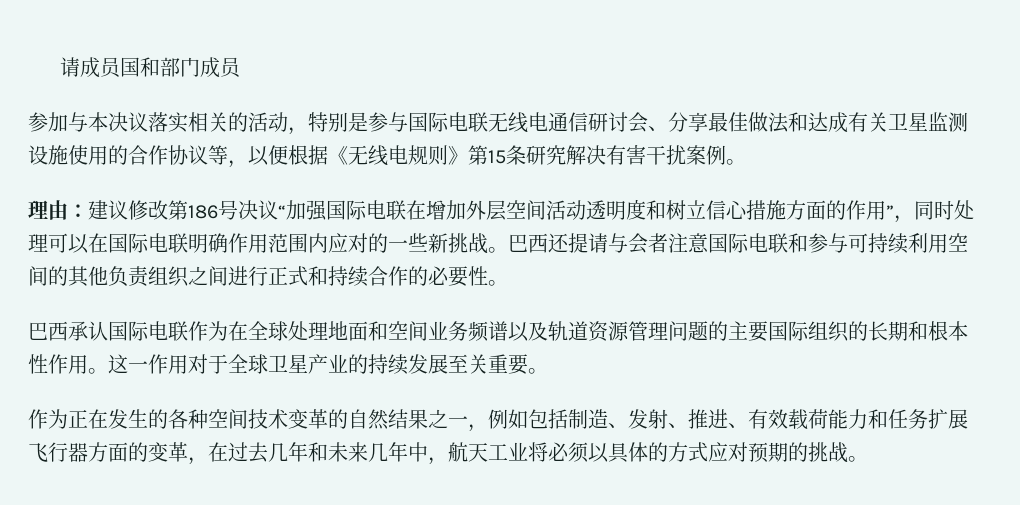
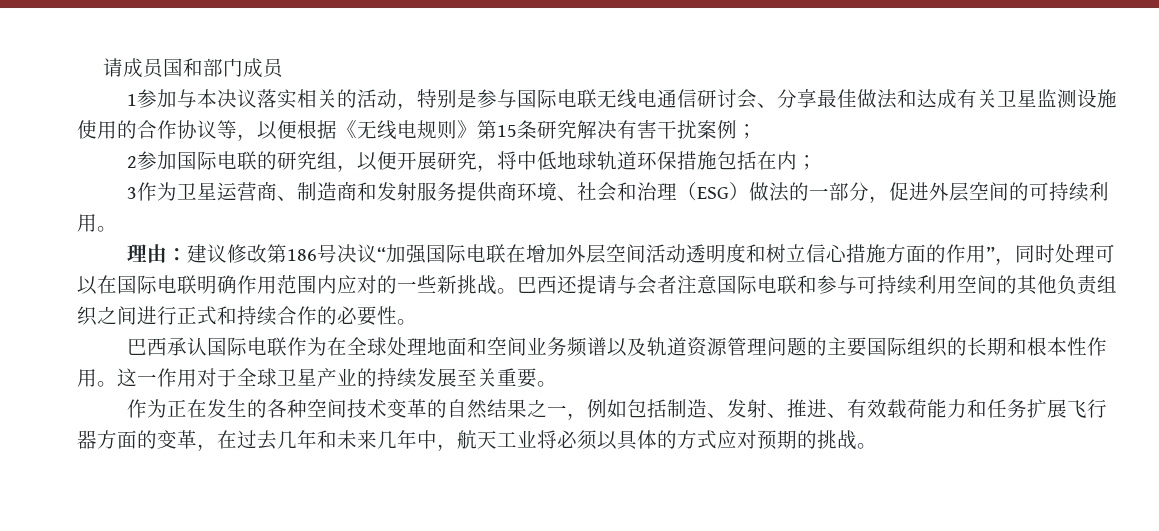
(243, 67) none -> [126,94,137,106] 1
(726, 155) none -> [737,124,757,139] [126,151,817,172] [126,182,1109,203] [77,214,97,232] ； // 2参加国际电联的研究组，以便开展研究，将中低地球轨道环保措施包括在内； // 3作为卫星运营商、制造商和发射服务提供商环境、社会和治理（ESG）做法的一部分，促进外层空间的可持续利用

